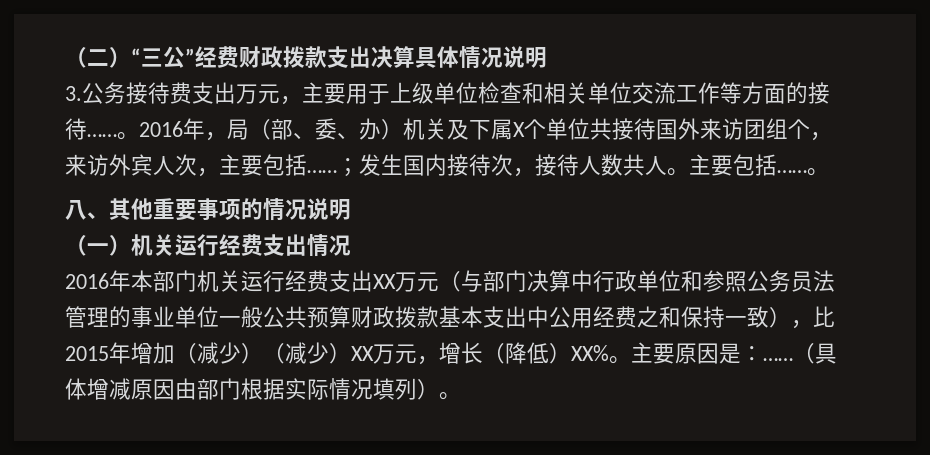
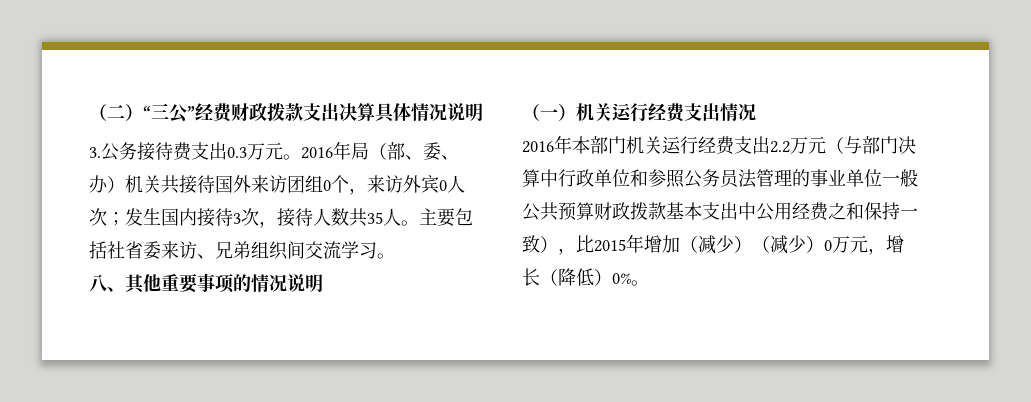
[236,82,830,105] [65,118,117,140] 万元，主要用于上级单位检查和相关单位交流工作等方面的接待…… -> [227,142,283,160] 0.3万元
[205,132,227,141] ， -> (351, 150) none
[447,118,590,140] 及下属X个单位 -> (161, 184) none
(788, 128) none -> [323,180,331,191] 0
[153,154,337,177] 人次，主要包括…… -> [439,175,465,193] [89,208,107,226] 0人次
(491, 165) none -> [233,213,241,224] 3
(645, 165) none -> [367,212,383,224] 35
[777,170,807,173] …… -> [107,241,377,260] 社省委来访、兄弟组织间交流学习
[373,274,396,289] XX -> [770,141,790,153] 2.2
[351,346,374,361] XX -> [824,240,832,251] 0
[571,342,837,364] [65,378,439,400] XX%。主要原因是：……（具体增减原因由部门根据实际情况填列） -> [612,273,631,284] 0%

